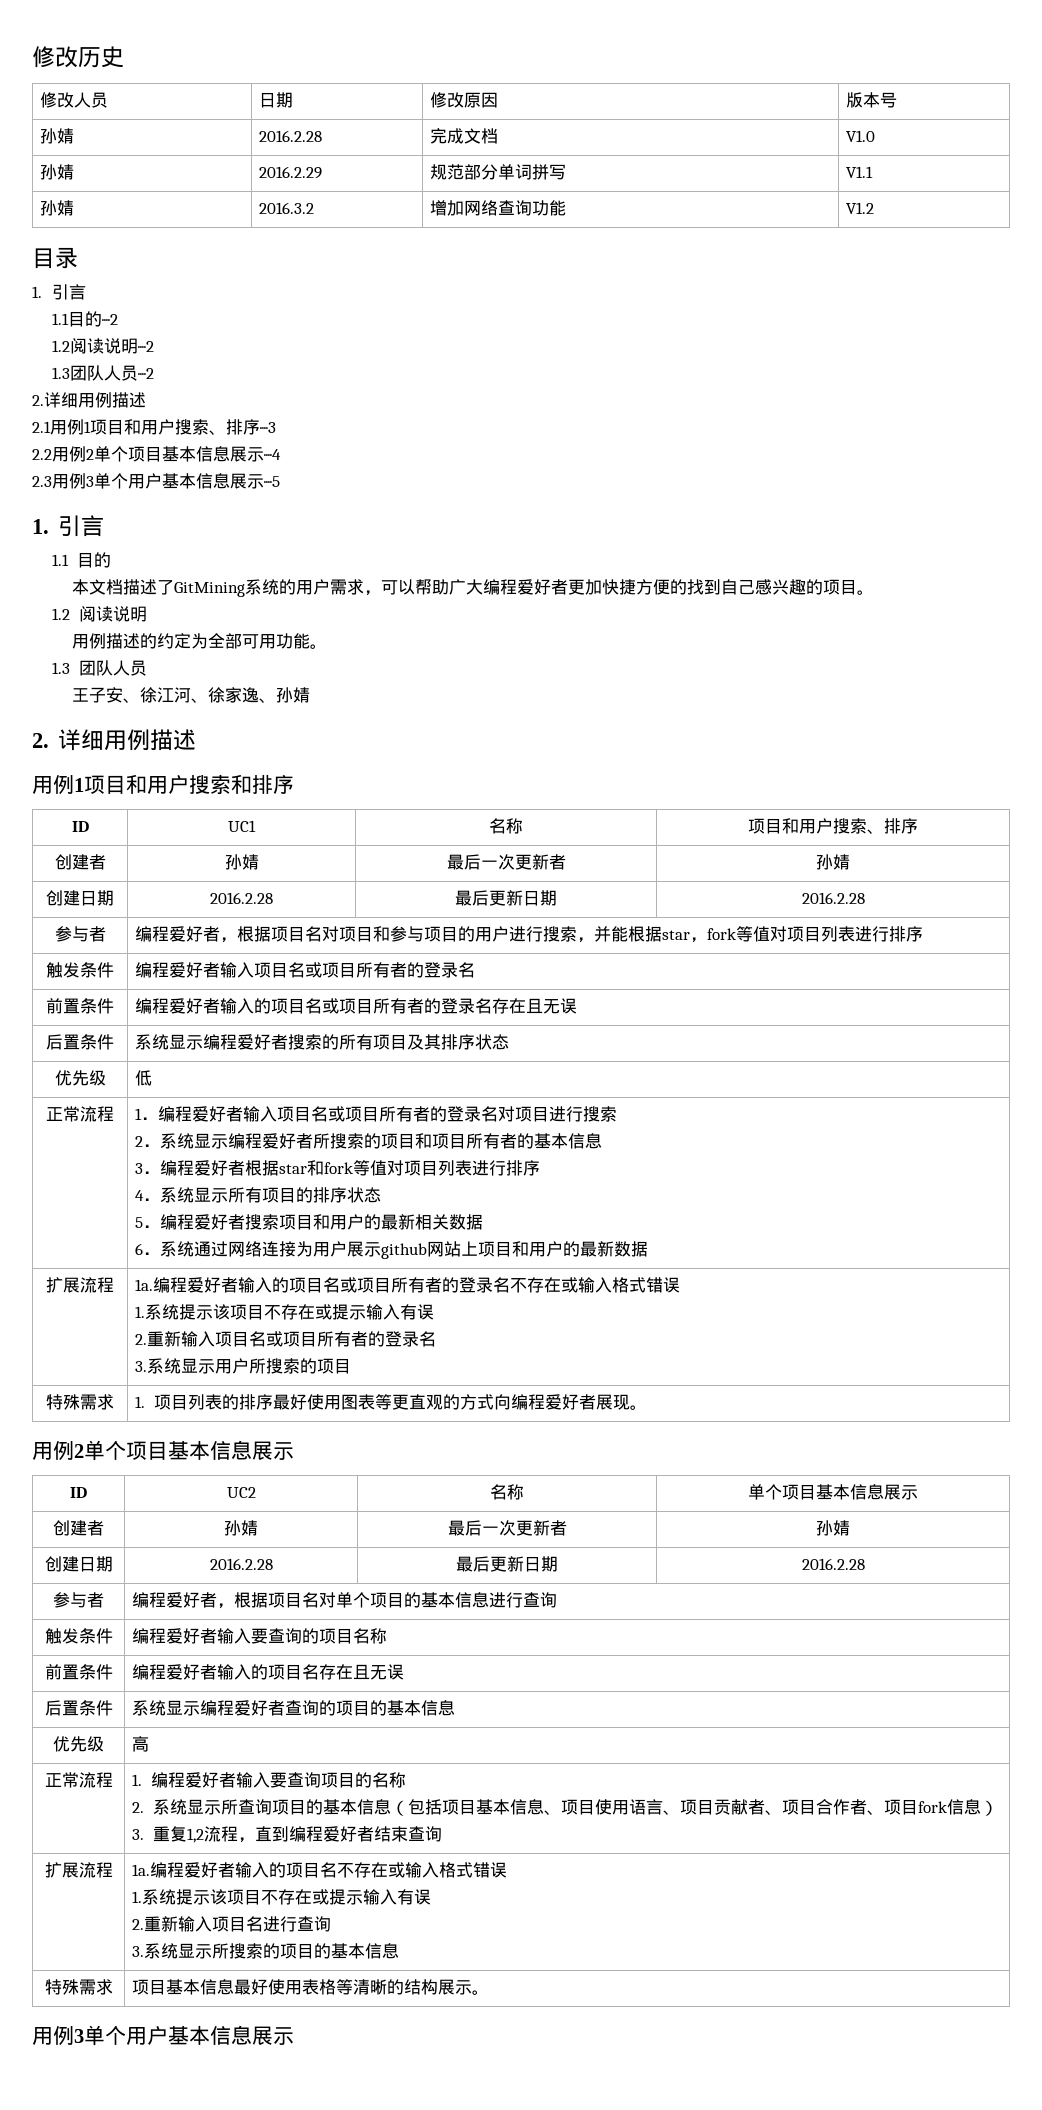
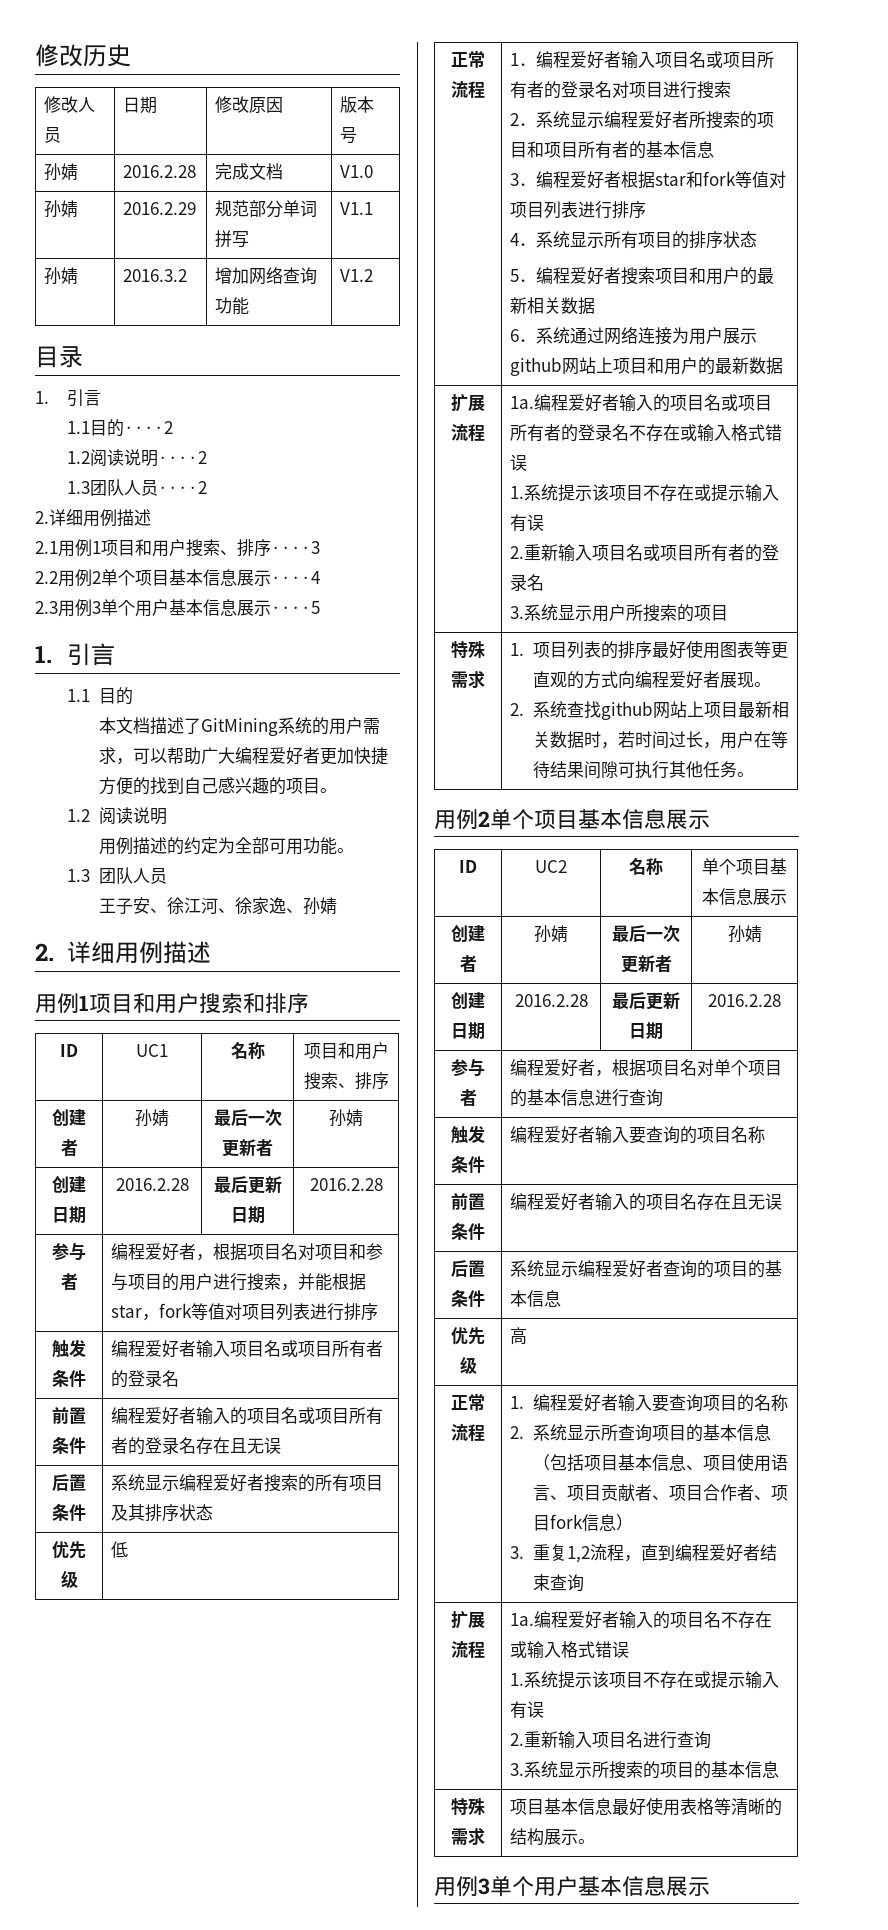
(647, 1407) none -> [510,701,789,720] [532,731,788,749] [532,761,754,779] // 2.系统查找github网站上项目最新相关数据时，若时间过长，用户在等待结果间隙可执行其他任务。

